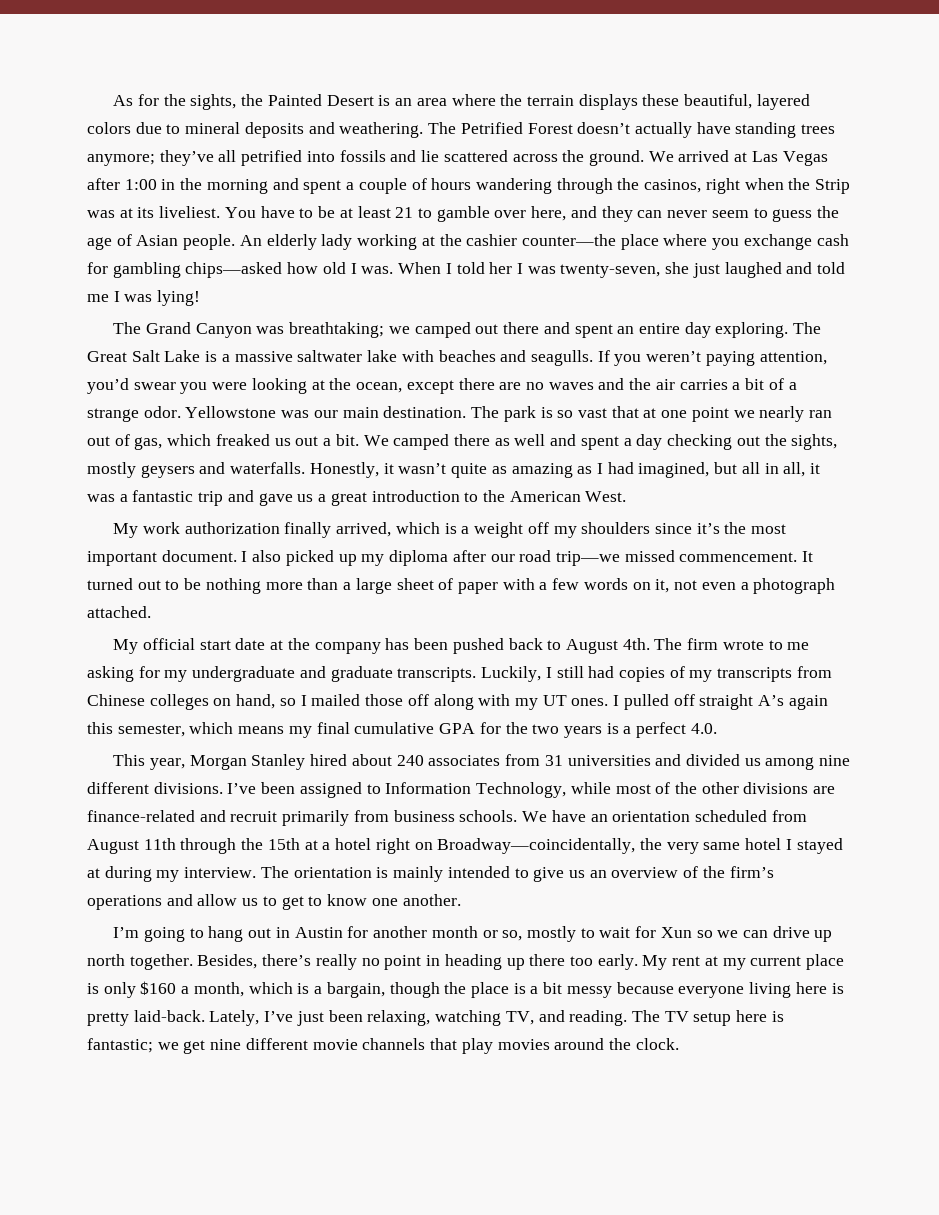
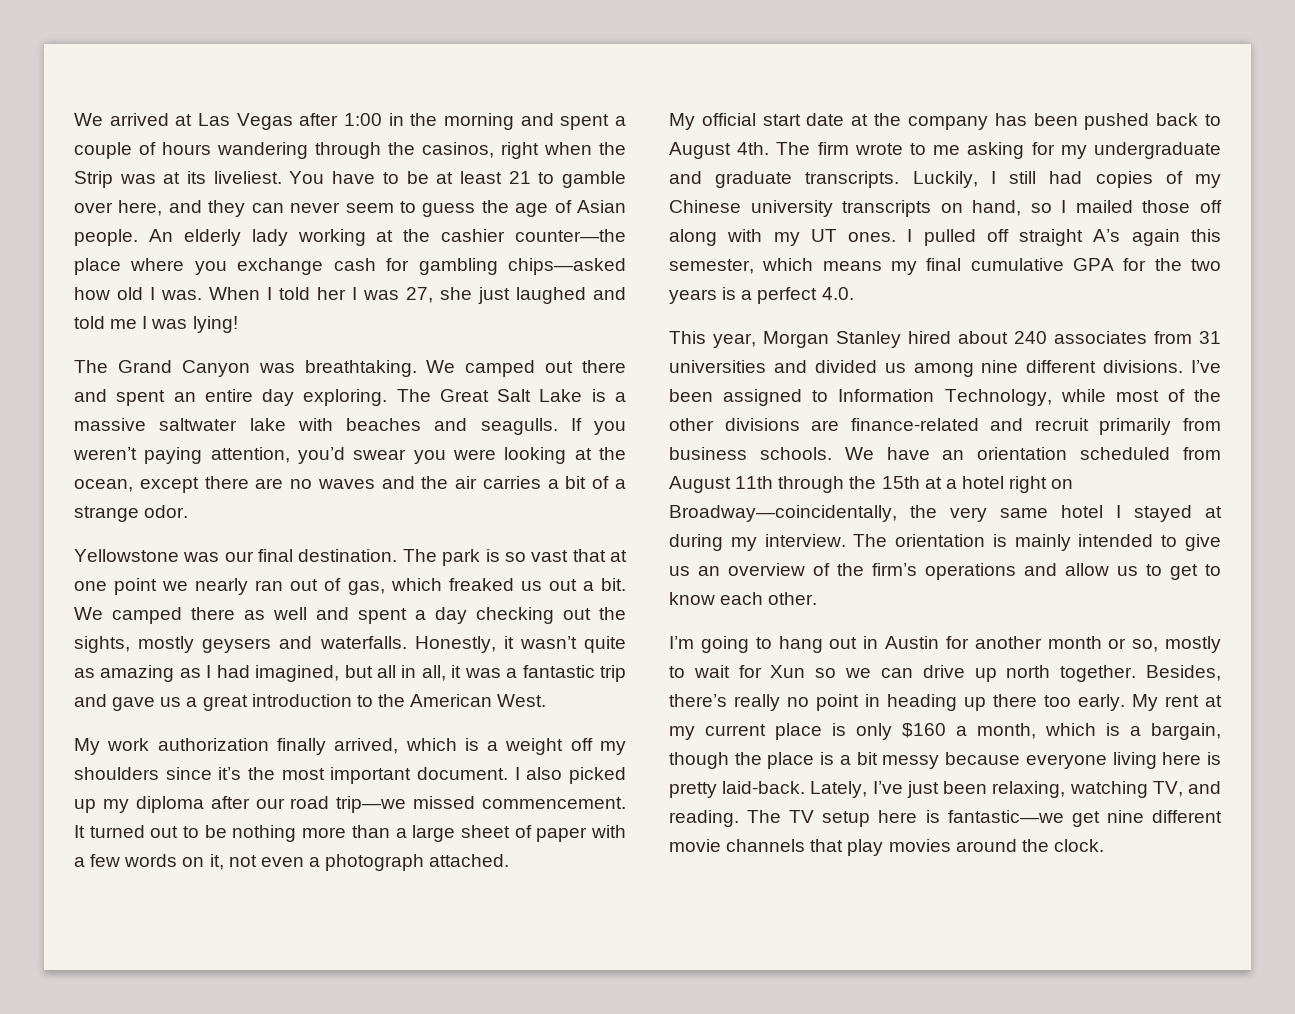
[113,94,810,110] [87,122,836,138] [87,150,644,166] As for the sights, the Painted Desert is an area where the terrain displays these beautiful, layered colors due to mineral deposits and weathering. The Petrified Forest doesn’t actually have standing trees anymore; they’ve all petrified into fossils and lie scattered across the ground. -> (74, 119) none
[560,264,661,278] twenty-seven, -> [406,287,433,303] 27,
[289,322,410,338] breathtaking; we -> [304,360,456,377] breathtaking. We
(181, 412) none -> (189, 511) //
[342,407,379,418] main -> [258,549,294,562] final
[717,666,832,682] [87,694,209,710] transcripts from Chinese colleges -> [669,200,932,217] Chinese university transcripts
[371,894,461,906] one another. -> [720,592,818,605] each other.
[87,1038,179,1053] fantastic; we -> [947,810,1064,823] fantastic—we

